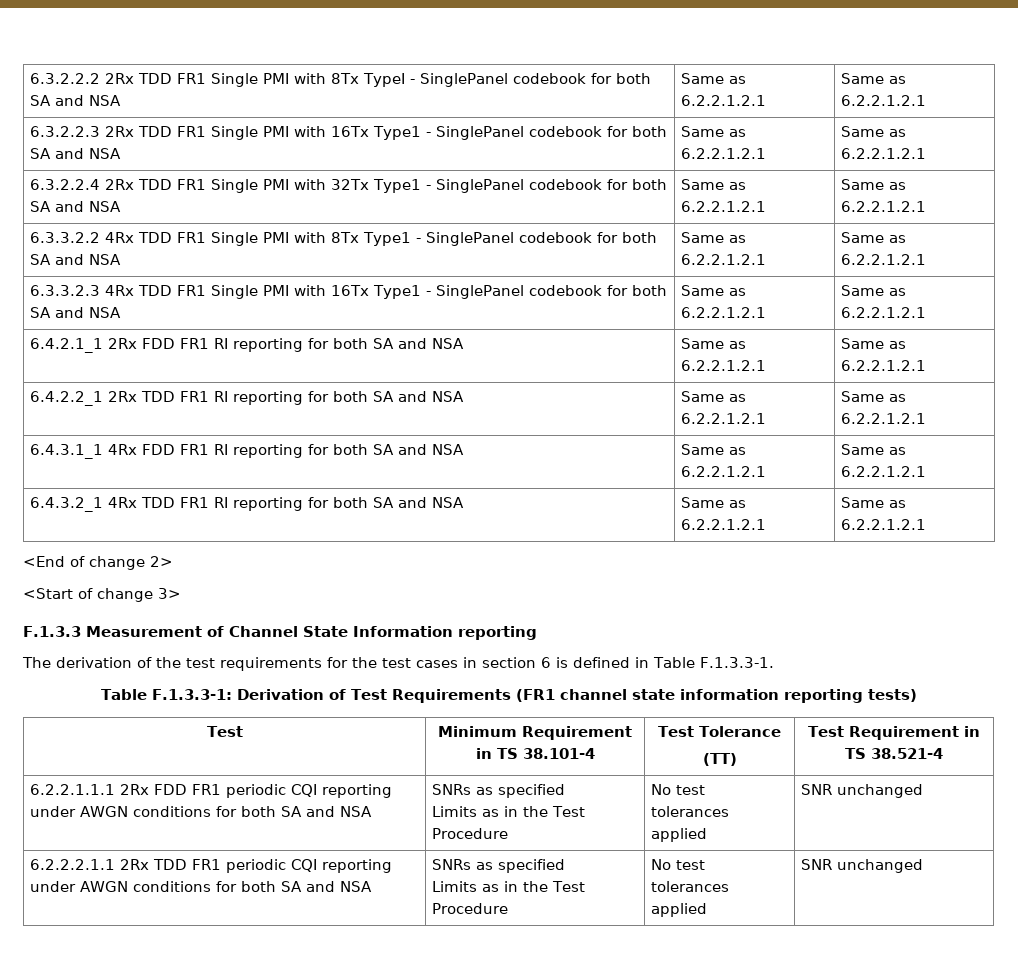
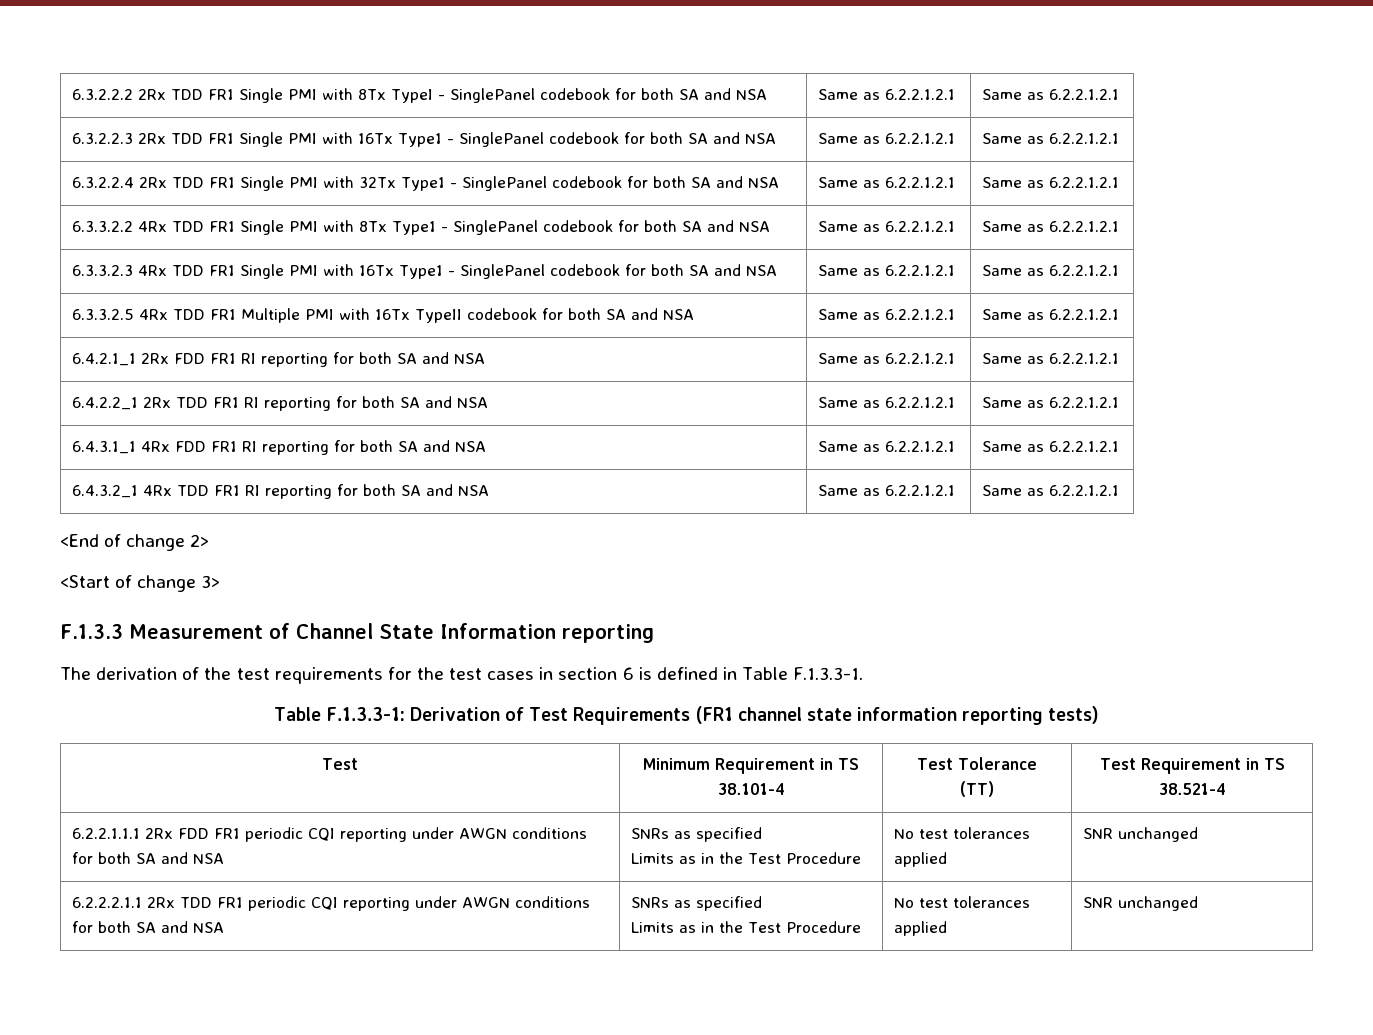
(927, 312) none -> [71,308,694,323] [817,309,955,320] [981,309,1119,320] // 6.3.3.2.5 4Rx TDD FR1 Multiple PMI with 16Tx TypeII codebook for both SA and NSA | Same as 6.2.2.1.2.1 | Same as 6.2.2.1.2.1

